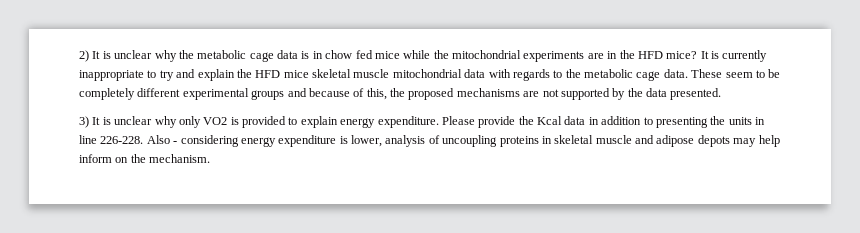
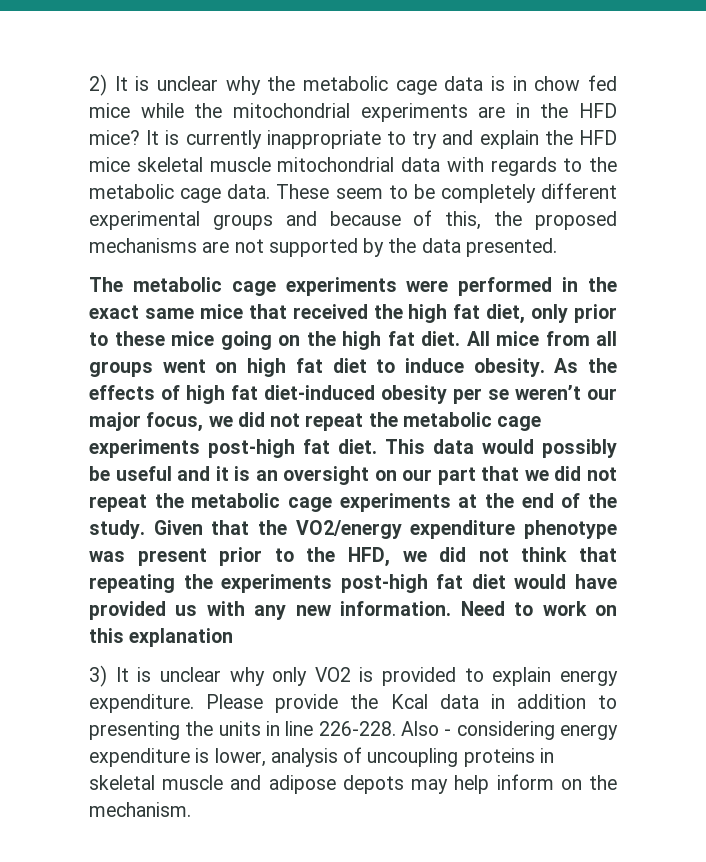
(722, 94) none -> [89,277,617,296] [89,304,617,324] [89,331,617,350] [89,358,617,377] [89,385,617,404] [89,412,542,432] [89,439,617,458] [89,466,617,485] [89,493,617,512] [89,520,617,539] [89,547,618,567] [89,574,617,593] [89,601,618,620] [89,628,234,647] // The metabolic cage experiments were performed in the exact same mice that received the high fat diet, only prior to these mice going on the high fat diet. All mice from all groups went on high fat diet to induce obesity. As the effects of high fat diet-induced obesity per se weren’t our major focus, we did not repeat the metabolic cage experiments post-high fat diet. This data would possibly be useful and it is an oversight on our part that we did not repeat the metabolic cage experiments at the end of the study. Given that the VO2/energy expenditure phenotype was present prior to the HFD, we did not think that repeating the experiments post-high fat diet would have provided us with any new information. Need to work on this explanation

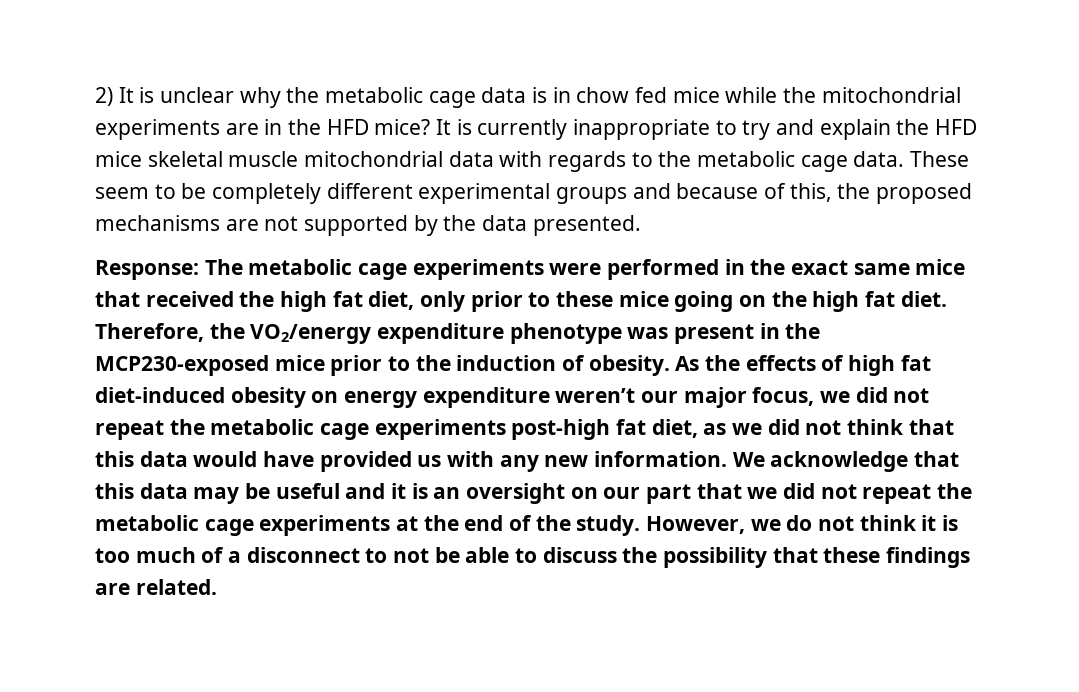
(557, 247) none -> [95,260,199,280] Response:
[466,331,617,346] [89,358,464,377] All mice from all groups went on high fat diet to induce -> [95,323,821,344] [95,355,586,376] Therefore, the VO2/energy expenditure phenotype was present in the MCP230-exposed mice prior to the induction of
[453,388,509,404] per se -> [311,387,550,408] on energy expenditure
[338,439,617,458] diet. This data would possibly -> [651,419,954,438] [95,451,960,472] [95,483,240,504] diet, as we did not think that this data would have provided us with any new information. We acknowledge that this data may
[153,520,617,539] [89,547,618,567] [89,574,617,593] [89,601,618,620] [89,628,234,647] [89,665,618,687] [89,694,617,713] [89,721,618,740] [89,747,554,767] [89,774,617,794] [89,802,191,817] Given that the VO2/energy expenditure phenotype was present prior to the HFD, we did not think that repeating the experiments post-high fat diet would have provided us with any new information. Need to work on this explanation // 3) It is unclear why only VO2 is provided to explain energy expenditure. Please provide the Kcal data in addition to presenting the units in line 226-228. Also - considering energy expenditure is lower, analysis of uncoupling proteins in skeletal muscle and adipose depots may help inform on the mechanism. -> [646,515,959,534] [95,547,971,568] [95,579,217,595] However, we do not think it is too much of a disconnect to not be able to discuss the possibility that these findings are related.

